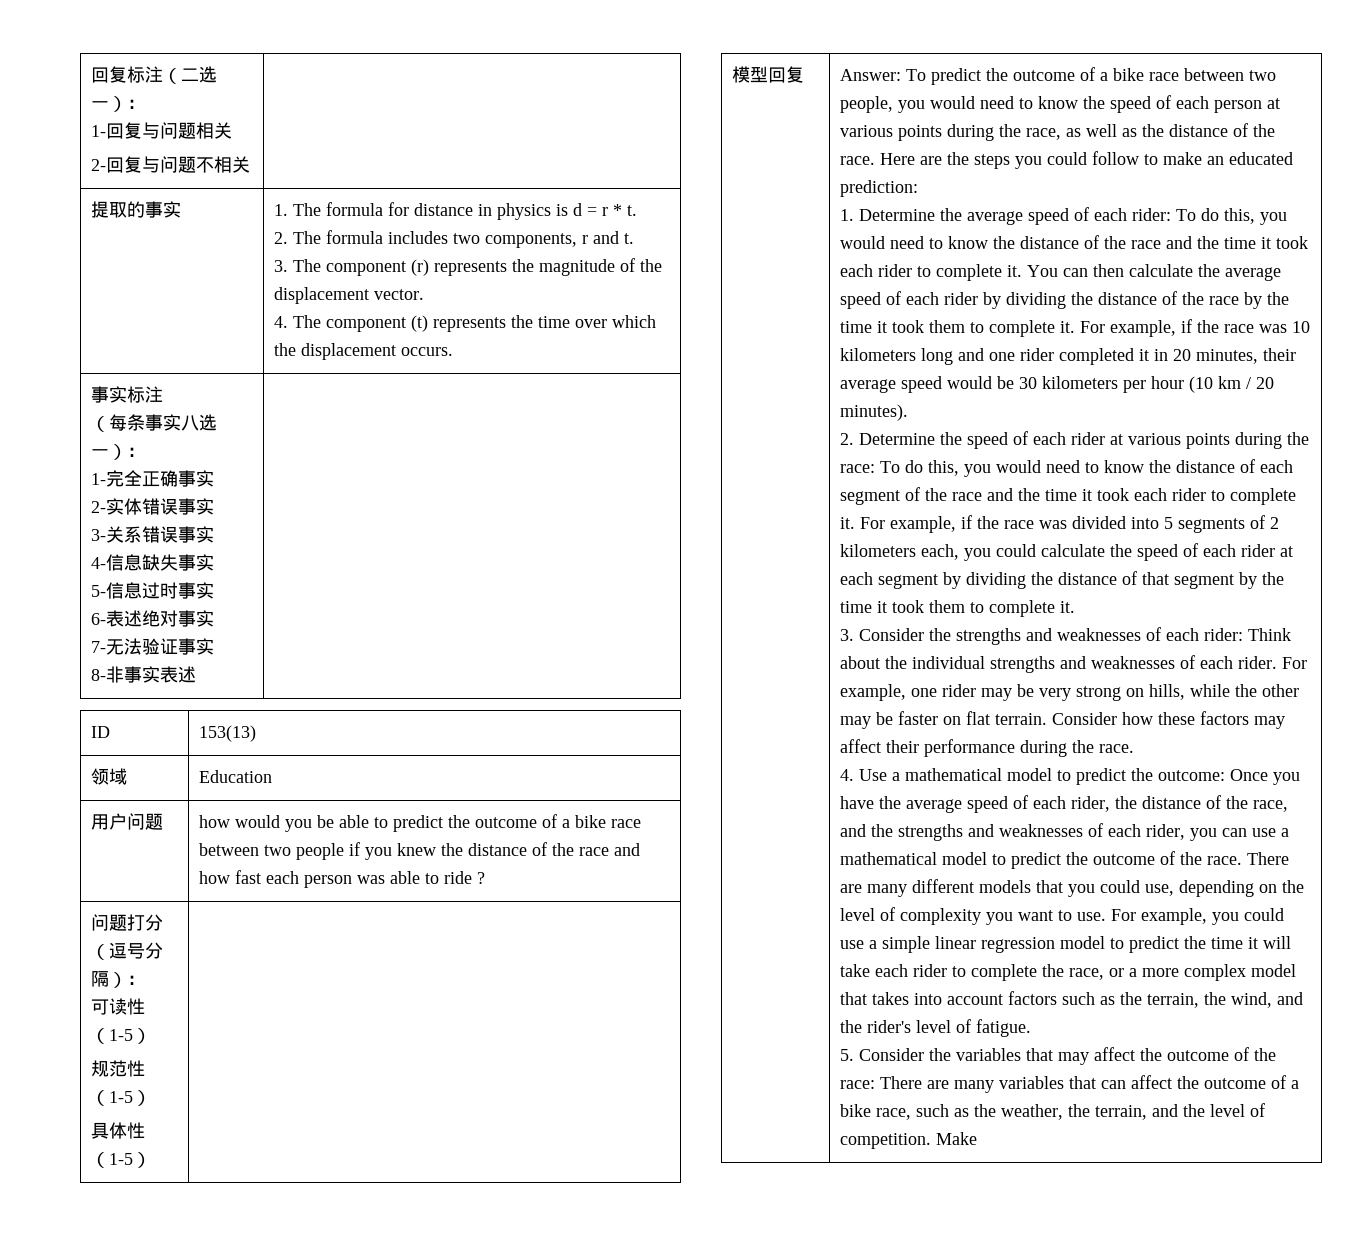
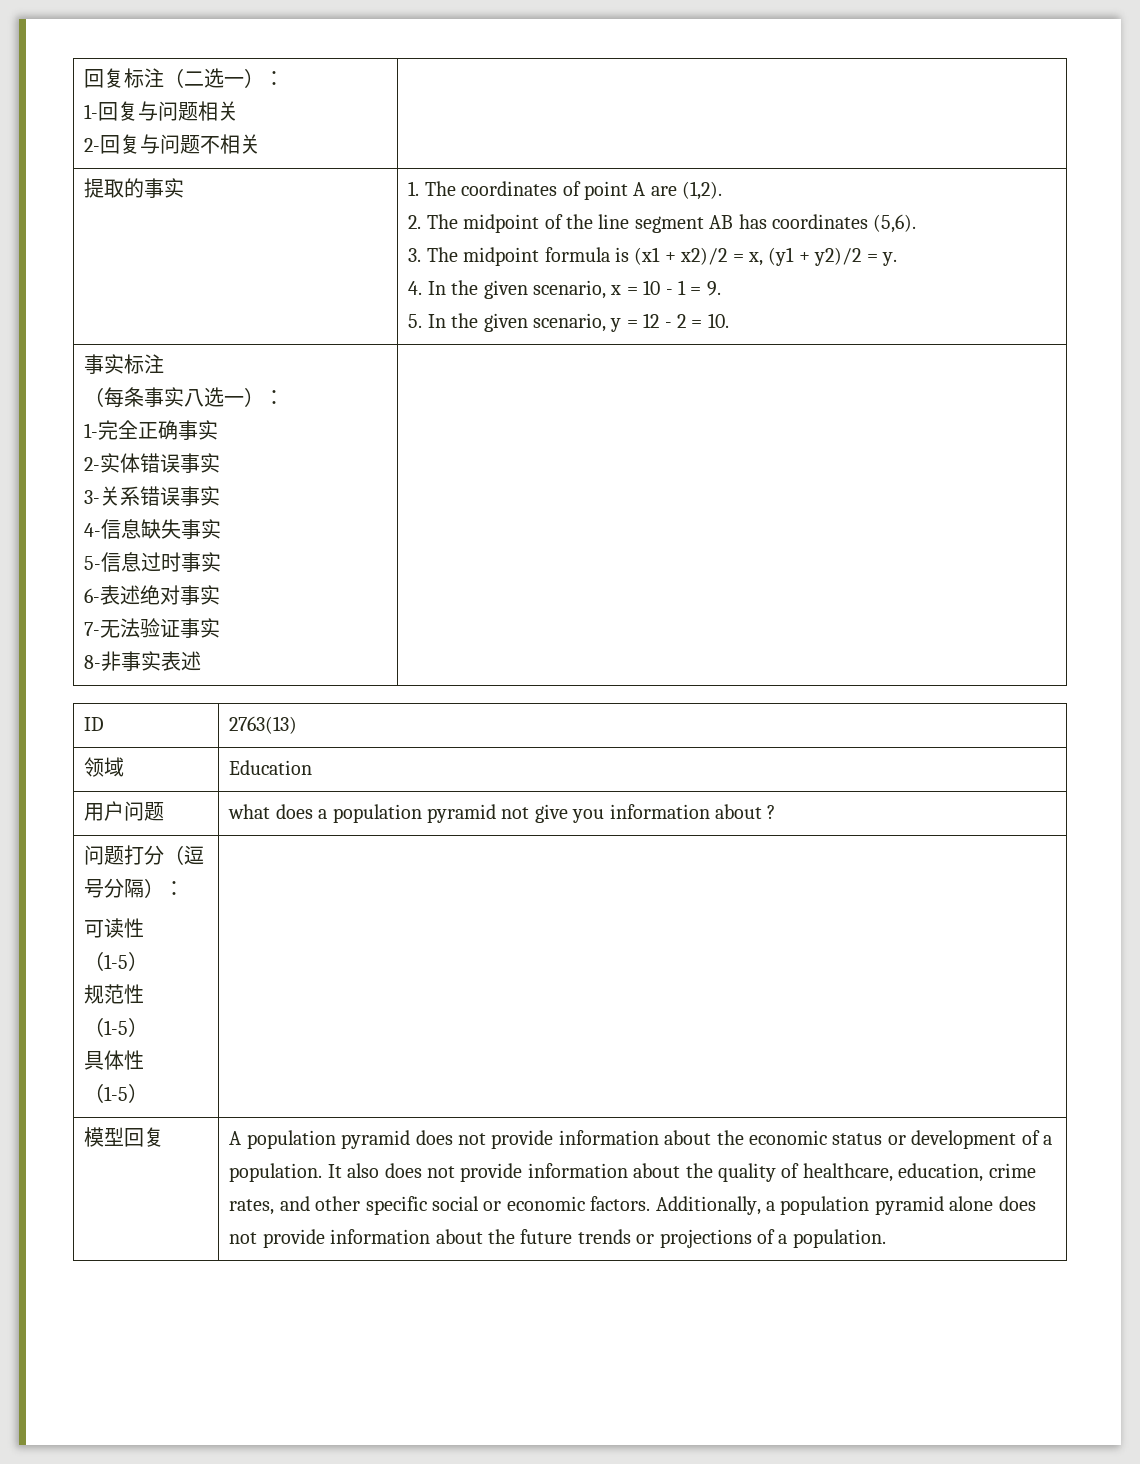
[326,202,638,220] [274,230,635,248] [274,258,663,276] [274,287,425,304] [274,315,657,332] [274,343,454,360] formula for distance in physics is d = r * t. // 2. The formula includes two components, r and t. // 3. The component (r) represents the magnitude of the displacement vector. // 4. The component (t) represents the time over which the displacement occurs. -> [461,181,723,200] [408,214,917,233] [408,247,898,266] [408,280,721,299] [408,313,729,332] coordinates of point A are (1,2). // 2. The midpoint of the line segment AB has coordinates (5,6). // 3. The midpoint formula is (x1 + x2)/2 = x, (y1 + y2)/2 = y. // 4. In the given scenario, x = 10 - 1 = 9. // 5. In the given scenario, y = 12 - 2 = 10.
[199,725,257,742] 153(13) -> [229,716,298,734] 2763(13)
[199,814,642,832] [199,842,641,860] [199,870,473,888] how would you be able to predict the outcome of a bike race between two people if you knew the distance of the race and how fast each person was able to ride -> [228,804,763,823] what does a population pyramid not give you information about
[840,67,1277,85] [840,95,1281,113] [840,123,1276,141] [840,151,1294,169] [840,180,919,197] [840,207,1288,225] [840,235,1309,249] [840,264,1282,281] [840,291,1290,309] [840,319,1311,337] [840,348,1297,365] [840,376,1275,393] [840,404,909,421] [840,431,1310,449] [840,459,1294,477] [840,487,1297,505] [840,515,1280,533] [840,543,1294,561] [840,571,1285,589] [840,600,1076,617] [840,627,1292,645] [840,655,1308,673] [840,684,1300,701] [840,711,1286,729] [840,739,1135,757] [840,768,1301,785] [840,795,1289,813] [840,823,1290,841] [840,851,1290,869] [840,879,1305,897] [840,907,1285,925] [840,936,1292,953] [840,964,1297,981] [840,991,1304,1008] [840,1019,1032,1037] [840,1047,1277,1065] [840,1075,1300,1093] [840,1103,1266,1120] [840,1132,978,1149] Answer: To predict the outcome of a bike race between two people, you would need to know the speed of each person at various points during the race, as well as the distance of the race. Here are the steps you could follow to make an educated prediction: // 1. Determine the average speed of each rider: To do this, you would need to know the distance of the race and the time it took each rider to complete it. You can then calculate the average speed of each rider by dividing the distance of the race by the time it took them to complete it. For example, if the race was 10 kilometers long and one rider completed it in 20 minutes, their average speed would be 30 kilometers per hour (10 km / 20 minutes). // 2. Determine the speed of each rider at various points during the race: To do this, you would need to know the distance of each segment of the race and the time it took each rider to complete it. For example, if the race was divided into 5 segments of 2 kilometers each, you could calculate the speed of each rider at each segment by dividing the distance of that segment by the time it took them to complete it. // 3. Consider the strengths and weaknesses of each rider: Think about the individual strengths and weaknesses of each rider. For example, one rider may be very strong on hills, while the other may be faster on flat terrain. Consider how these factors may affect their performance during the race. // 4. Use a mathematical model to predict the outcome: Once you have the average speed of each rider, the distance of the race, and the strengths and weaknesses of each rider, you can use a mathematical model to predict the outcome of the race. There are many different models that you could use, depending on the level of complexity you want to use. For example, you could use a simple linear regression model to predict the time it will take each rider to complete the race, or a more complex model that takes into account factors such as the terrain, the wind, and the rider's level of fatigue. // 5. Consider the variables that may affect the outcome of the race: There are many variables that can affect the outcome of a bike race, such as the weather, the terrain, and the level of competition. Make -> [229,1130,1053,1149] [229,1163,1036,1182] [229,1196,1036,1215] [229,1229,886,1248] A population pyramid does not provide information about the economic status or development of a population. It also does not provide information about the quality of healthcare, education, crime rates, and other specific social or economic factors. Additionally, a population pyramid alone does not provide information about the future trends or projections of a population.

